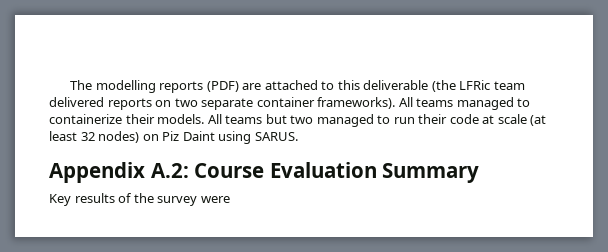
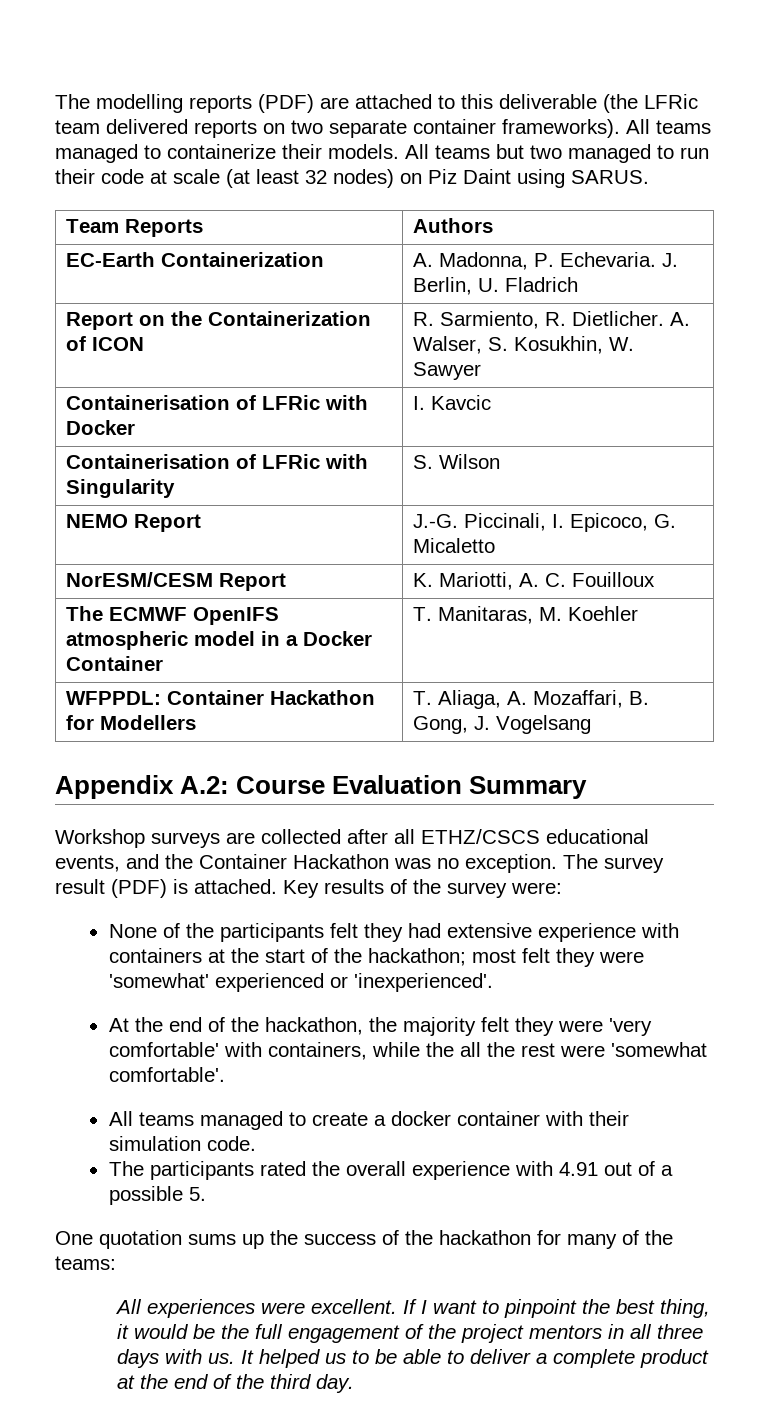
(298, 136) none -> [66,219,204,237] [413,218,494,233] [66,252,325,267] [413,252,679,270] [413,277,579,295] [66,311,372,330] [66,336,145,351] [413,311,691,329] [413,336,635,354] [413,362,482,380] [66,395,369,410] [66,420,136,435] [413,395,492,410] [66,454,369,469] [66,479,176,498] [413,454,501,469] [66,514,202,532] [413,513,677,532] [413,538,496,553] [66,572,287,591] [413,572,656,590] [66,606,280,625] [66,631,373,650] [66,656,164,671] [413,606,639,624] [66,690,376,705] [66,715,197,730] [413,690,650,709] [413,715,592,734] // Team Reports | Authors // EC-Earth Containerization | A. Madonna, P. Echevaria. J. Berlin, U. Fladrich // Report on the Containerization of ICON | R. Sarmiento, R. Dietlicher. A. Walser, S. Kosukhin, W. Sawyer // Containerisation of LFRic with Docker | I. Kavcic // Containerisation of LFRic with Singularity | S. Wilson // NEMO Report | J.-G. Piccinali, I. Epicoco, G. Micaletto // NorESM/CESM Report | K. Mariotti, A. C. Fouilloux // The ECMWF OpenIFS atmospheric model in a Docker Container | T. Manitaras, M. Koehler // WFPPDL: Container Hackathon for Modellers | T. Aliaga, A. Mozaffari, B. Gong, J. Vogelsang
(480, 173) none -> [55,829,649,848] [55,854,664,873] [55,879,277,898] Workshop surveys are collected after all ETHZ/CSCS educational events, and the Container Hackathon was no exception. The survey result (PDF) is attached.
[200,196,230,203] were -> [511,882,562,894] [108,923,679,942] [108,948,644,967] [108,973,493,992] [108,1017,652,1036] [108,1042,707,1060] [108,1067,225,1082] [108,1111,629,1130] [108,1136,256,1151] [108,1161,673,1180] [108,1186,206,1205] [55,1230,673,1249] [55,1256,116,1270] [115,1299,711,1318] [117,1324,704,1343] [117,1349,710,1368] [117,1374,355,1393] were: // None of the participants felt they had extensive experience with containers at the start of the hackathon; most felt they were 'somewhat' experienced or 'inexperienced'. // At the end of the hackathon, the majority felt they were 'very comfortable' with containers, while the all the rest were 'somewhat comfortable'. // All teams managed to create a docker container with their simulation code. // The participants rated the overall experience with 4.91 out of a possible 5. // One quotation sums up the success of the hackathon for many of the teams: // All experiences were excellent. If I want to pinpoint the best thing, it would be the full engagement of the project mentors in all three days with us. It helped us to be able to deliver a complete product at the end of the third day.

